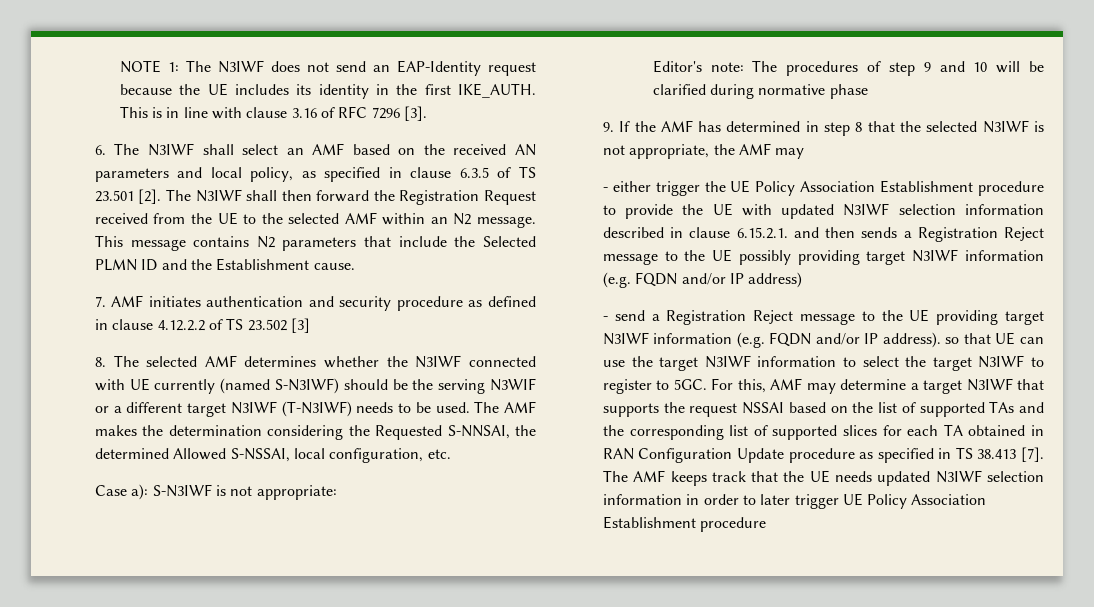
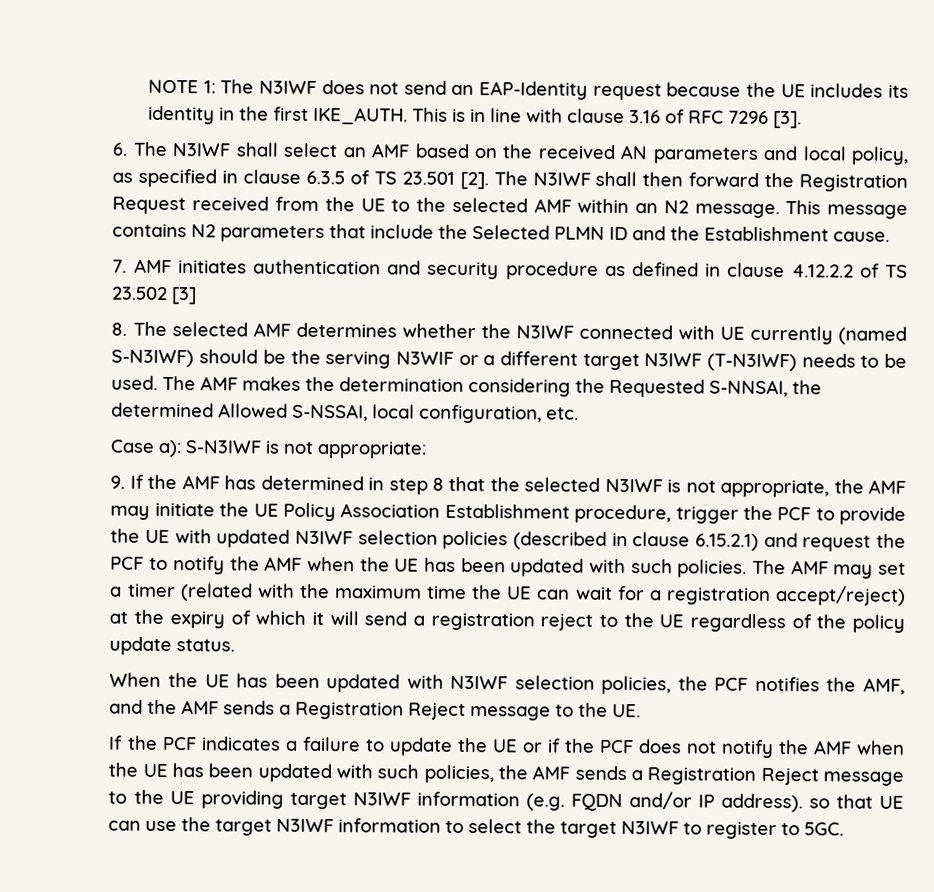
[652,60,1045,76] [652,84,868,99] // Editor's note: The procedures of step 9 and 10 will be clarified during normative phase -> (428, 450) none
[602,181,700,196] // - either trigger -> [154,502,215,517] initiate
[978,181,1044,196] procedure -> [574,504,812,524] procedure, trigger the PCF
[965,204,1044,215] [602,227,1044,242] [602,249,1044,265] [602,272,803,288] [602,310,645,321] information described in clause 6.15.2.1. and then sends a Registration Reject message to the UE possibly providing target N3IWF information (e.g. FQDN and/or IP address) // - send -> [442,530,907,552] [110,556,907,579] [109,583,906,606] [109,609,906,633] [109,636,236,656] [109,672,905,695] [109,699,642,721] [108,735,905,759] [108,762,627,784] policies (described in clause 6.15.2.1) and request the PCF to notify the AMF when the UE has been updated with such policies. The AMF may set a timer (related with the maximum time the UE can wait for a registration accept/reject) at the expiry of which it will send a registration reject to the UE regardless of the policy update status. // When the UE has been updated with N3IWF selection policies, the PCF notifies the AMF, and the AMF sends a Registration Reject message to the UE. // If the PCF indicates a failure to update the UE or if the PCF does not notify the AMF when the UE has been updated with such policies, the AMF sends
[711,378,1044,394] [602,401,1044,417] [602,424,1044,440] [602,447,1044,463] [602,470,1044,486] [602,493,987,509] [602,516,767,532] For this, AMF may determine a target N3IWF that supports the request NSSAI based on the list of supported TAs and the corresponding list of supported slices for each TA obtained in RAN Configuration Update procedure as specified in TS 38.413 [7]. The AMF keeps track that the UE needs updated N3IWF selection information in order to later trigger UE Policy Association Establishment procedure -> (845, 829) none

